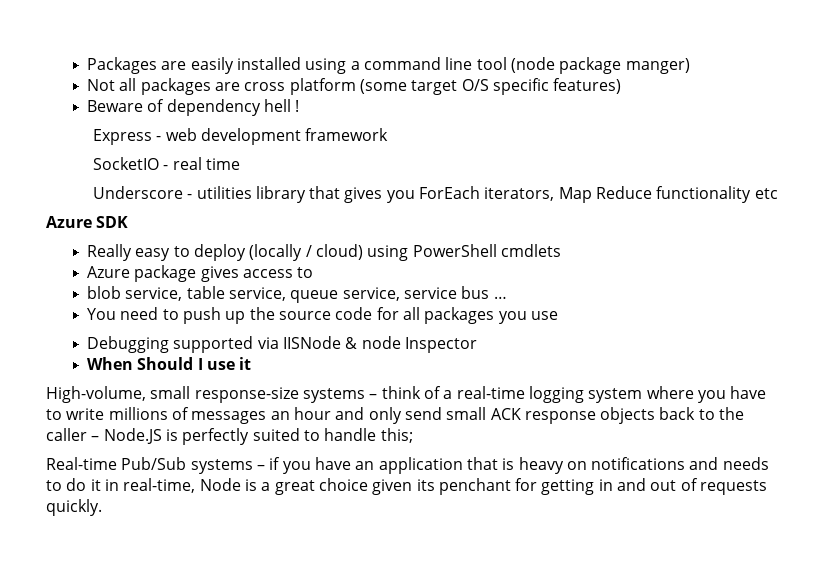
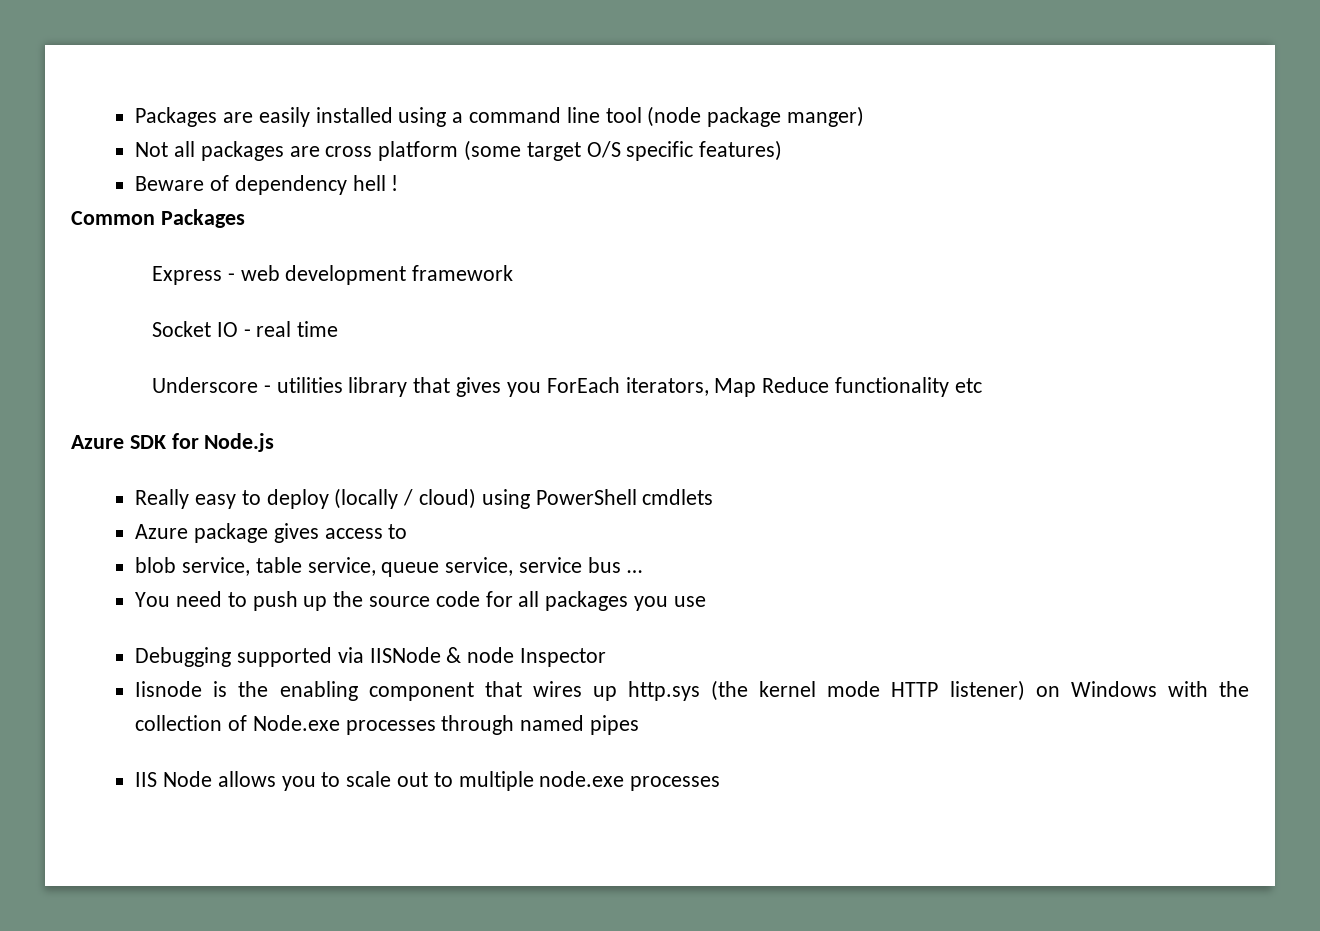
(300, 106) none -> [71,209,245,228] // Common Packages
[92,157,159,170] SocketIO -> [152,321,238,337] Socket IO
(129, 222) none -> [171,433,275,452] for Node.js
[87,357,252,370] [46,386,767,403] [46,407,745,424] [46,428,413,445] [46,457,769,474] [46,478,768,495] [46,499,102,516] When Should I use it // High-volume, small response-size systems – think of a real-time logging system where you have to write millions of messages an hour and only send small ACK response objects back to the caller – Node.JS is perfectly suited to handle this; // Real-time Pub/Sub systems – if you have an application that is heavy on notifications and needs to do it in real-time, Node is a great choice given its penchant for getting in and out of requests quickly. -> [135,680,1249,701] [135,715,640,735] [135,771,721,791] Iisnode is the enabling component that wires up http.sys (the kernel mode HTTP listener) on Windows with the collection of Node.exe processes through named pipes // IIS Node allows you to scale out to multiple node.exe processes

